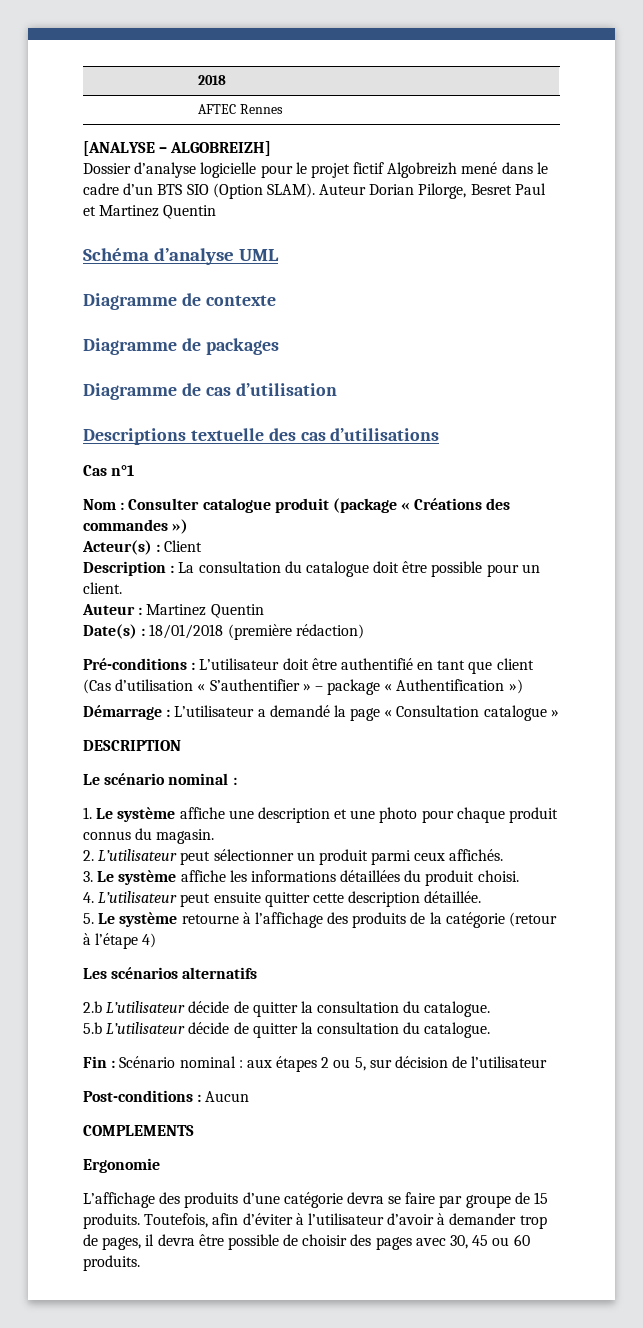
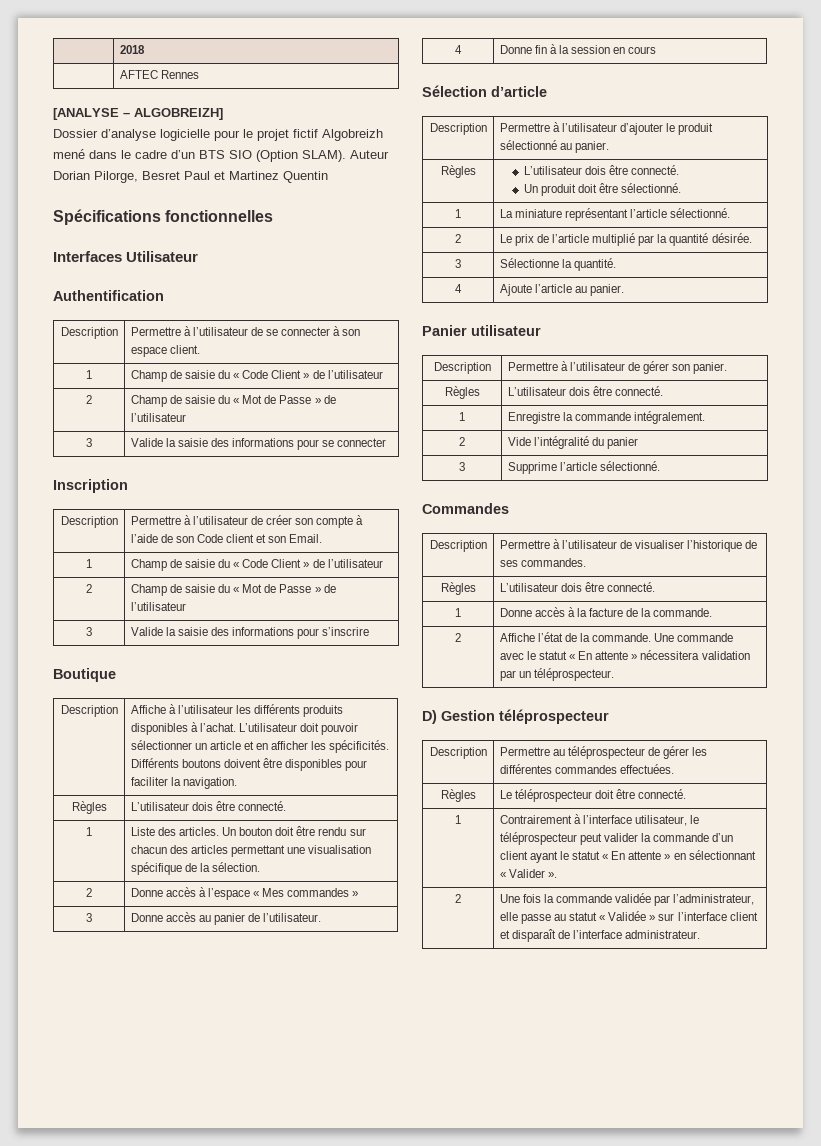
[83,248,280,265] [83,293,276,310] [83,338,279,355] [83,383,337,400] [83,428,440,445] [83,465,135,476] [83,498,511,513] [83,519,189,534] [82,540,203,555] [83,561,540,577] [83,582,122,594] [82,604,264,618] [83,624,364,640] [83,658,534,674] [83,679,523,695] [83,705,559,721] [83,740,181,751] [83,773,237,785] [83,807,559,823] [83,828,215,844] [83,849,504,865] [83,870,519,886] [83,891,482,907] [83,912,558,928] [83,933,157,949] [83,967,258,979] [83,1001,491,1017] [83,1022,491,1038] [83,1056,548,1072] [83,1090,250,1102] [83,1125,194,1136] [83,1158,160,1173] [83,1192,549,1208] [83,1213,547,1229] [83,1234,530,1250] [83,1255,140,1271] Schéma d’analyse UML // Diagramme de contexte // Diagramme de packages // Diagramme de cas d’utilisation // Descriptions textuelle des cas d’utilisations // Cas n°1 // Nom : Consulter catalogue produit (package « Créations des commandes ») // Acteur(s) : Client // Description : La consultation du catalogue doit être possible pour un client. // Auteur : Martinez Quentin // Date(s) : 18/01/2018 (première rédaction) // Pré-conditions : L’utilisateur doit être authentifié en tant que client (Cas d’utilisation « S’authentifier » – package « Authentification ») // Démarrage : L’utilisateur a demandé la page « Consultation catalogue » // DESCRIPTION // Le scénario nominal : // 1. Le système affiche une description et une photo pour chaque produit connus du magasin. // 2. L’utilisateur peut sélectionner un produit parmi ceux affichés. // 3. Le système affiche les informations détaillées du produit choisi. // 4. L’utilisateur peut ensuite quitter cette description détaillée. // 5. Le système retourne à l’affichage des produits de la catégorie (retour à l’étape 4) // Les scénarios alternatifs // 2.b L’utilisateur décide de quitter la consultation du catalogue. // 5.b L’utilisateur décide de quitter la consultation du catalogue. // Fin : Scénario nominal : aux étapes 2 ou 5, sur décision de l’utilisateur // Post-conditions : Aucun // COMPLEMENTS // Ergonomie // L’affichage des produits d’une catégorie devra se faire par groupe de 15 produits. Toutefois, afin d’éviter à l’utilisateur d’avoir à demander trop de pages, il devra être possible de choisir des pages avec 30, 45 ou 60 produits. -> [53,209,274,225] [53,251,199,262] [53,290,164,301] [60,327,118,339] [130,326,361,336] [130,345,200,357] [86,370,92,379] [130,370,383,382] [86,395,92,404] [130,395,336,407] [130,413,186,422] [86,438,92,447] [130,438,387,450] [53,479,128,493] [60,516,118,528] [130,515,364,528] [130,534,323,543] [86,559,92,568] [130,559,383,571] [86,584,92,593] [130,584,336,596] [130,602,186,611] [86,627,92,636] [130,627,370,639] [53,668,116,682] [60,705,118,717] [130,704,344,717] [130,722,359,735] [130,740,390,753] [130,758,368,771] [130,777,237,789] [71,801,107,814] [130,801,287,811] [86,827,92,836] [130,826,366,836] [130,845,372,857] [130,862,261,875] [86,888,92,897] [130,887,359,900] [86,913,92,922] [130,912,322,925] [455,45,462,54] [499,44,657,54] [422,85,547,97] [429,123,487,135] [499,122,714,135] [499,140,609,153] [440,165,476,178] [523,165,679,175] [523,183,681,196] [455,209,461,218] [499,208,731,221] [455,234,461,243] [499,233,752,246] [455,259,461,268] [499,258,616,271] [455,284,462,293] [499,284,625,296] [422,325,541,336] [433,362,491,374] [507,361,728,374] [444,386,480,399] [507,386,664,396] [459,412,465,421] [507,411,706,424] [459,437,465,446] [507,436,639,449] [459,462,465,471] [507,461,660,474] [422,503,509,514] [429,540,487,552] [499,539,758,552] [499,558,586,567] [440,582,476,595] [499,582,656,592] [455,608,461,617] [499,607,713,617] [455,633,461,642] [499,632,734,642] [499,650,750,660] [499,668,614,681] [422,709,609,724] [429,747,487,759] [499,746,708,759] [499,764,674,774] [440,789,476,802] [499,789,687,802] [455,815,461,824] [499,814,700,826] [499,832,734,845] [499,850,756,863] [499,869,557,878] [455,894,461,903] [499,893,755,906] [499,911,758,924] [499,929,701,942] Spécifications fonctionnelles // Interfaces Utilisateur // Authentification // Description | Permettre à l’utilisateur de se connecter à son espace client. // 1 | Champ de saisie du « Code Client » de l’utilisateur // 2 | Champ de saisie du « Mot de Passe » de l’utilisateur // 3 | Valide la saisie des informations pour se connecter // Inscription // Description | Permettre à l’utilisateur de créer son compte à l’aide de son Code client et son Email. // 1 | Champ de saisie du « Code Client » de l’utilisateur // 2 | Champ de saisie du « Mot de Passe » de l’utilisateur // 3 | Valide la saisie des informations pour s’inscrire // Boutique // Description | Affiche à l’utilisateur les différents produits disponibles à l’achat. L’utilisateur doit pouvoir sélectionner un article et en afficher les spécificités. Différents boutons doivent être disponibles pour faciliter la navigation. // Règles | L’utilisateur dois être connecté. // 1 | Liste des articles. Un bouton doit être rendu sur chacun des articles permettant une visualisation spécifique de la sélection. // 2 | Donne accès à l’espace « Mes commandes » // 3 | Donne accès au panier de l’utilisateur. // 4 | Donne fin à la session en cours // Sélection d’article // Description | Permettre à l’utilisateur d’ajouter le produit sélectionné au panier. // Règles | L’utilisateur dois être connecté. // Un produit doit être sélectionné. // 1 | La miniature représentant l’article sélectionné. // 2 | Le prix de l’article multiplié par la quantité désirée. // 3 | Sélectionne la quantité. // 4 | Ajoute l’article au panier. // Panier utilisateur // Description | Permettre à l’utilisateur de gérer son panier. // Règles | L’utilisateur dois être connecté. // 1 | Enregistre la commande intégralement. // 2 | Vide l’intégralité du panier // 3 | Supprime l’article sélectionné. // Commandes // Description | Permettre à l’utilisateur de visualiser l’historique de ses commandes. // Règles | L’utilisateur dois être connecté. // 1 | Donne accès à la facture de la commande. // 2 | Affiche l’état de la commande. Une commande avec le statut « En attente » nécessitera validation par un téléprospecteur. // D) Gestion téléprospecteur // Description | Permettre au téléprospecteur de gérer les différentes commandes effectuées. // Règles | Le téléprospecteur doit être connecté. // 1 | Contrairement à l’interface utilisateur, le téléprospecteur peut valider la commande d’un client ayant le statut « En attente » en sélectionnant « Valider ». // 2 | Une fois la commande validée par l’administrateur, elle passe au statut « Validée » sur l’interface client et disparaît de l’interface administrateur.

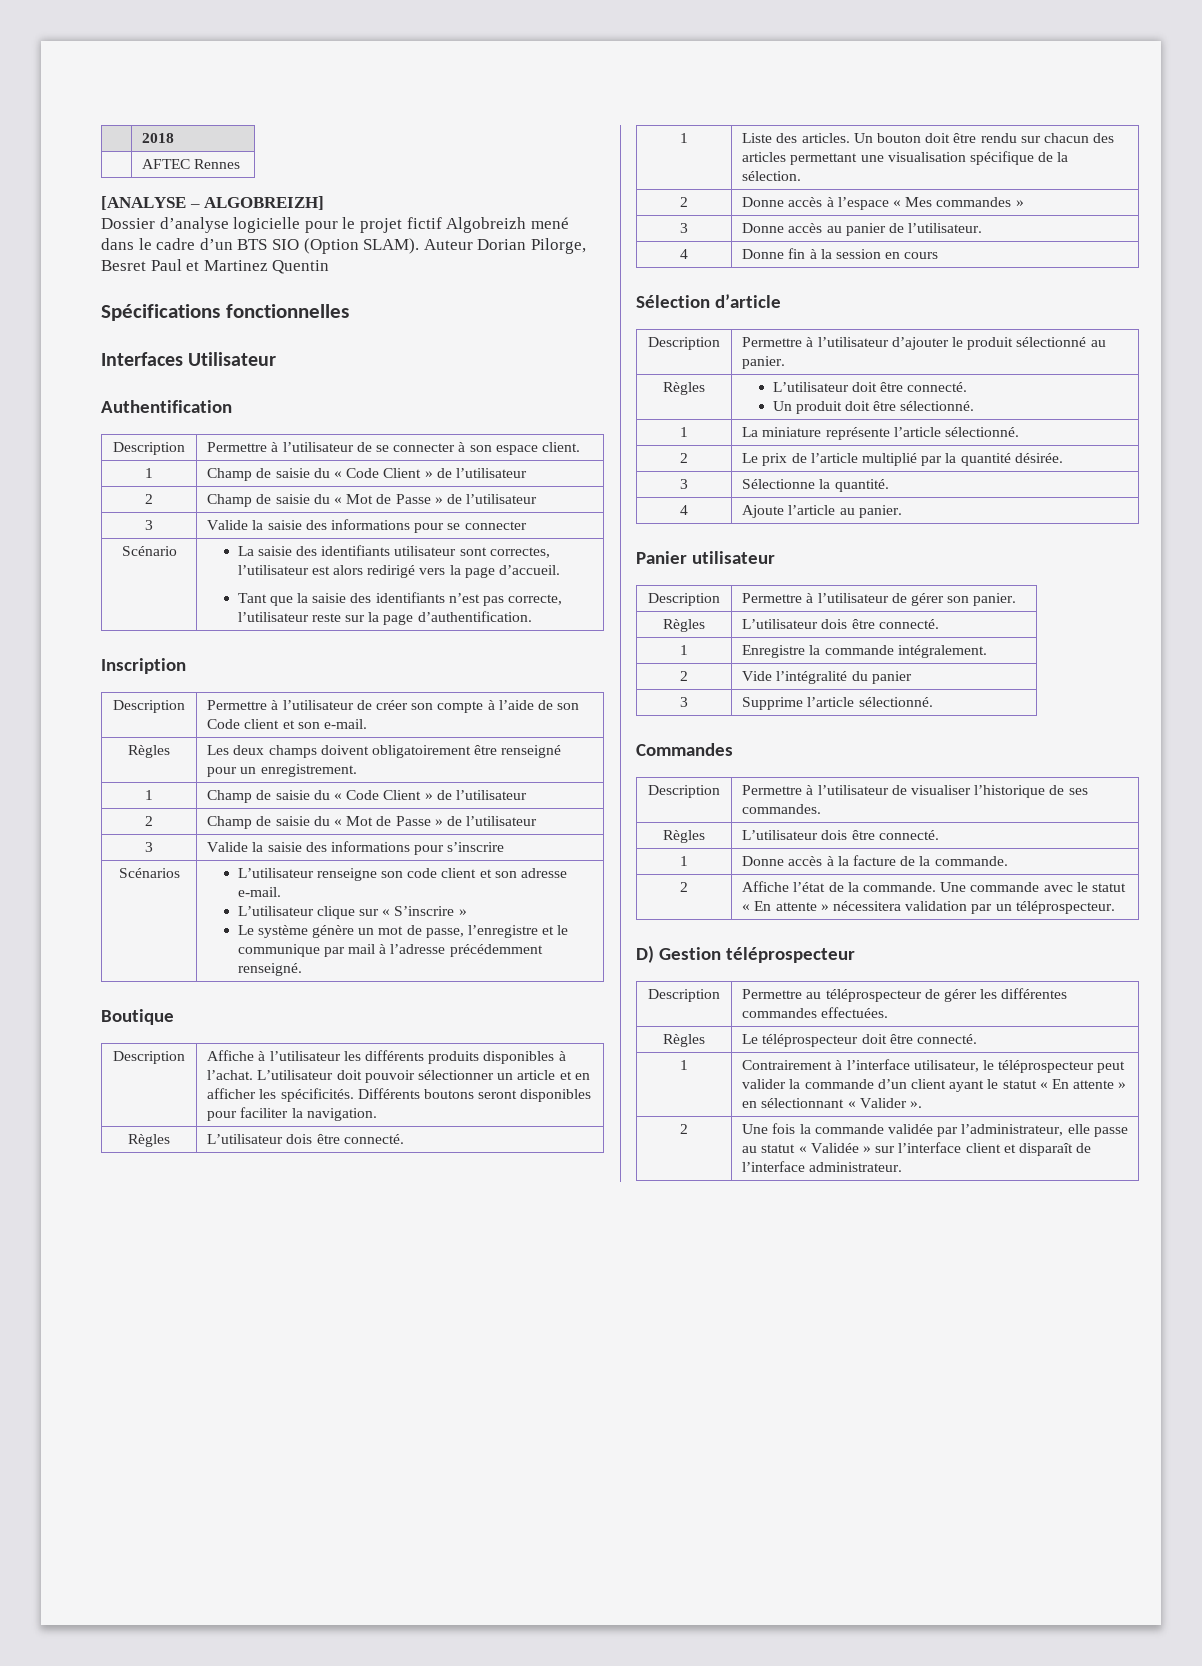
(387, 442) none -> [121,546,177,556] [237,545,550,558] [237,565,560,578] [237,592,563,606] [237,611,532,625] // Scénario | La saisie des identifiants utilisateur sont correctes, l’utilisateur est alors redirigé vers la page d’accueil. // Tant que la saisie des identifiants n’est pas correcte, l’utilisateur reste sur la page d’authentification.
[289,534,323,543] Email. -> [323,719,367,729] [128,745,170,758] [207,745,562,758] [207,764,357,777] e-mail. // Règles | Les deux champs doivent obligatoirement être renseigné pour un enregistrement.
(370, 631) none -> [118,868,180,878] [237,868,567,881] [237,887,281,897] [237,906,467,919] [237,925,569,938] [237,944,543,957] [237,963,302,976] // Scénarios | L’utilisateur renseigne son code client et son adresse e-mail. // L’utilisateur clique sur « S’inscrire » // Le système génère un mot de passe, l’enregistre et le communique par mail à l’adresse précédemment renseigné.
[223,758,283,768] doivent être -> [478,1090,518,1099] seront
[584,166,606,175] dois -> [851,382,877,392] doit
[564,208,628,221] représentant -> [825,427,890,440] représente

